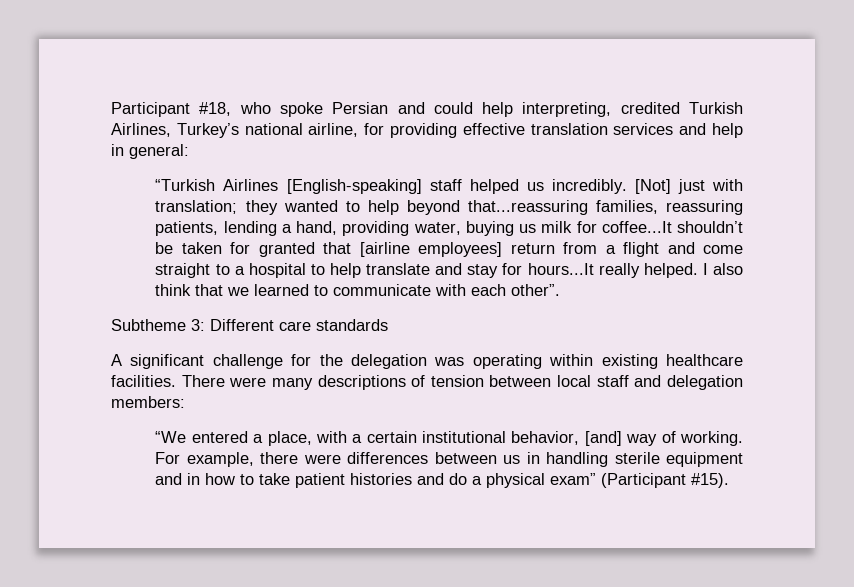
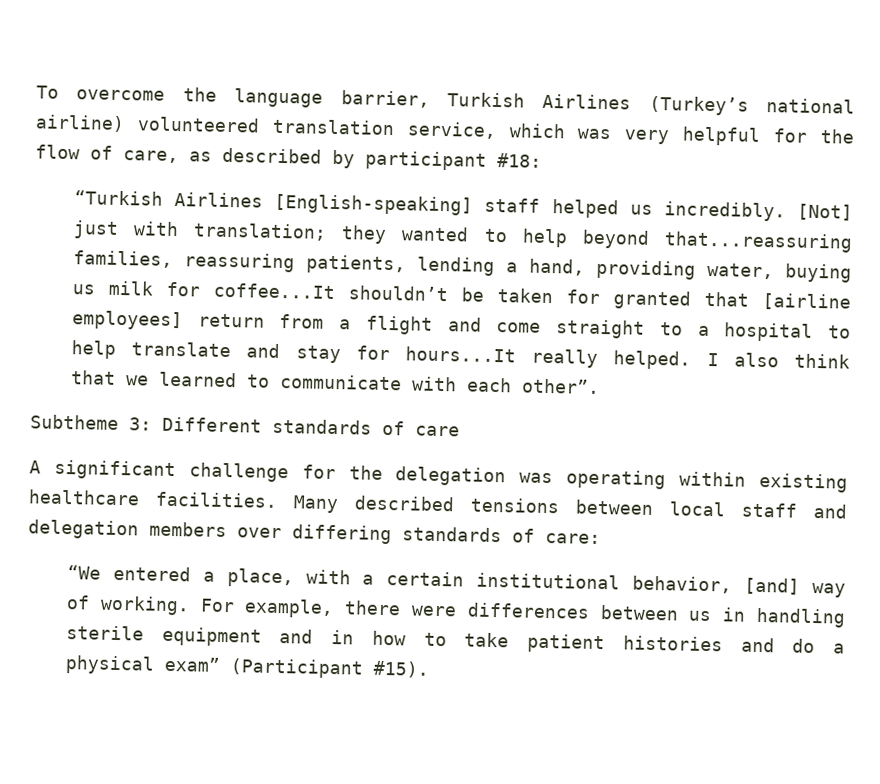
[111,102,743,117] [111,123,743,138] [111,144,189,159] Participant #18, who spoke Persian and could help interpreting, credited Turkish Airlines, Turkey’s national airline, for providing effective translation services and help in general: -> [36,85,855,116] [35,114,855,146] [35,144,542,171] To overcome the language barrier, Turkish Airlines (Turkey’s national airline) volunteered translation service, which was very helpful for the flow of care, as described by participant #18:
(274, 325) none -> [272,418,405,436] standards of
[316,319,388,331] standards -> (460, 431) none
[181,375,484,390] There were many descriptions of tension -> [293,495,560,514] Many described tensions
[111,396,185,408] members: -> [149,521,601,545] members over differing standards of care:

